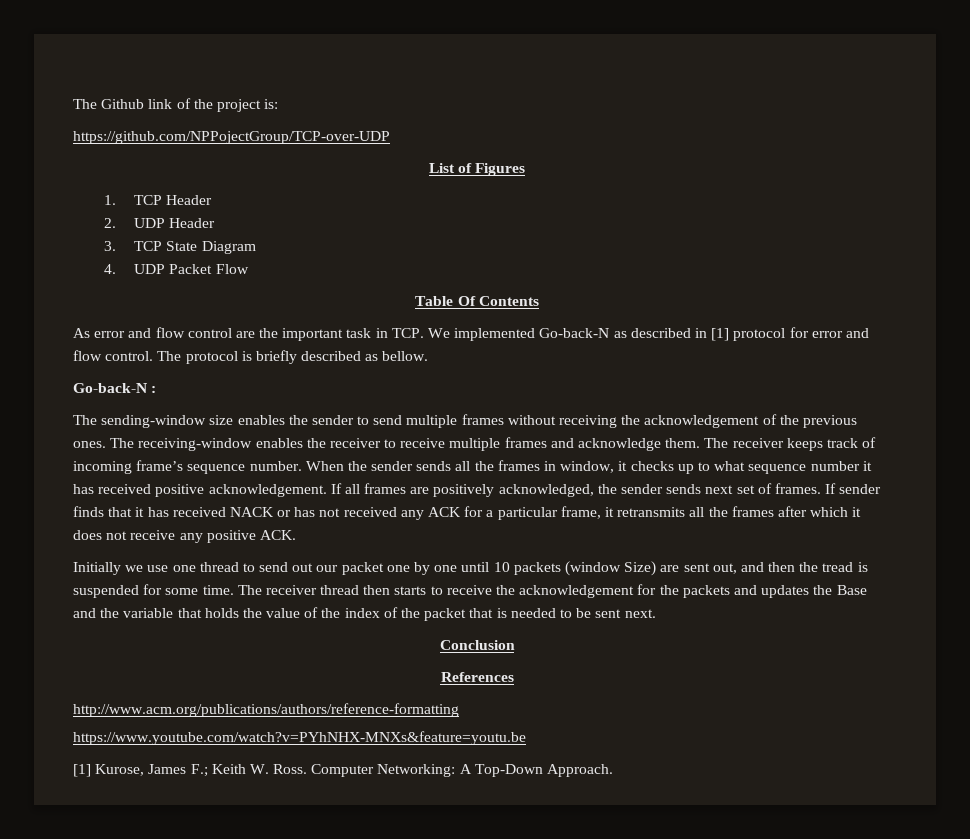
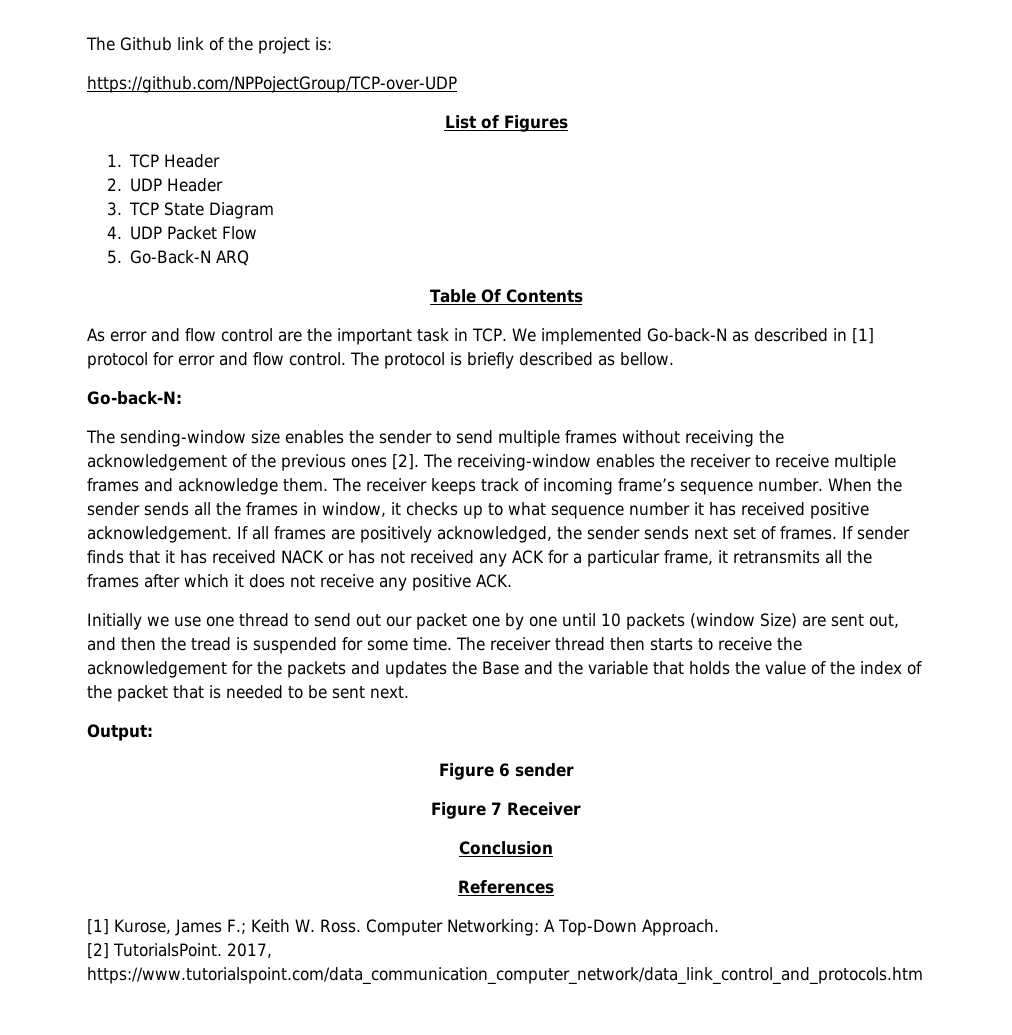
(249, 269) none -> [107,250,250,266] // 5. Go-Back-N ARQ
[73,383,157,393] Go-back-N : -> [87,391,182,405] Go-back-N:
[73,441,106,448] ones. -> [351,454,419,470] ones [2].
(656, 613) none -> [87,724,153,741] [438,763,574,780] [431,802,581,819] // Output: // Figure 6 sender // Figure 7 Receiver
[73,703,459,717] [73,731,526,745] // http://www.acm.org/publications/authors/reference-formatting // https://www.youtube.com/watch?v=PYhNHX-MNXs&feature=youtu.be -> (554, 887) none
(614, 770) none -> [87,943,272,959] [87,967,923,985] // [2] TutorialsPoint. 2017, https://www.tutorialspoint.com/data_communication_computer_network/data_link_control_and_protocols.htm

